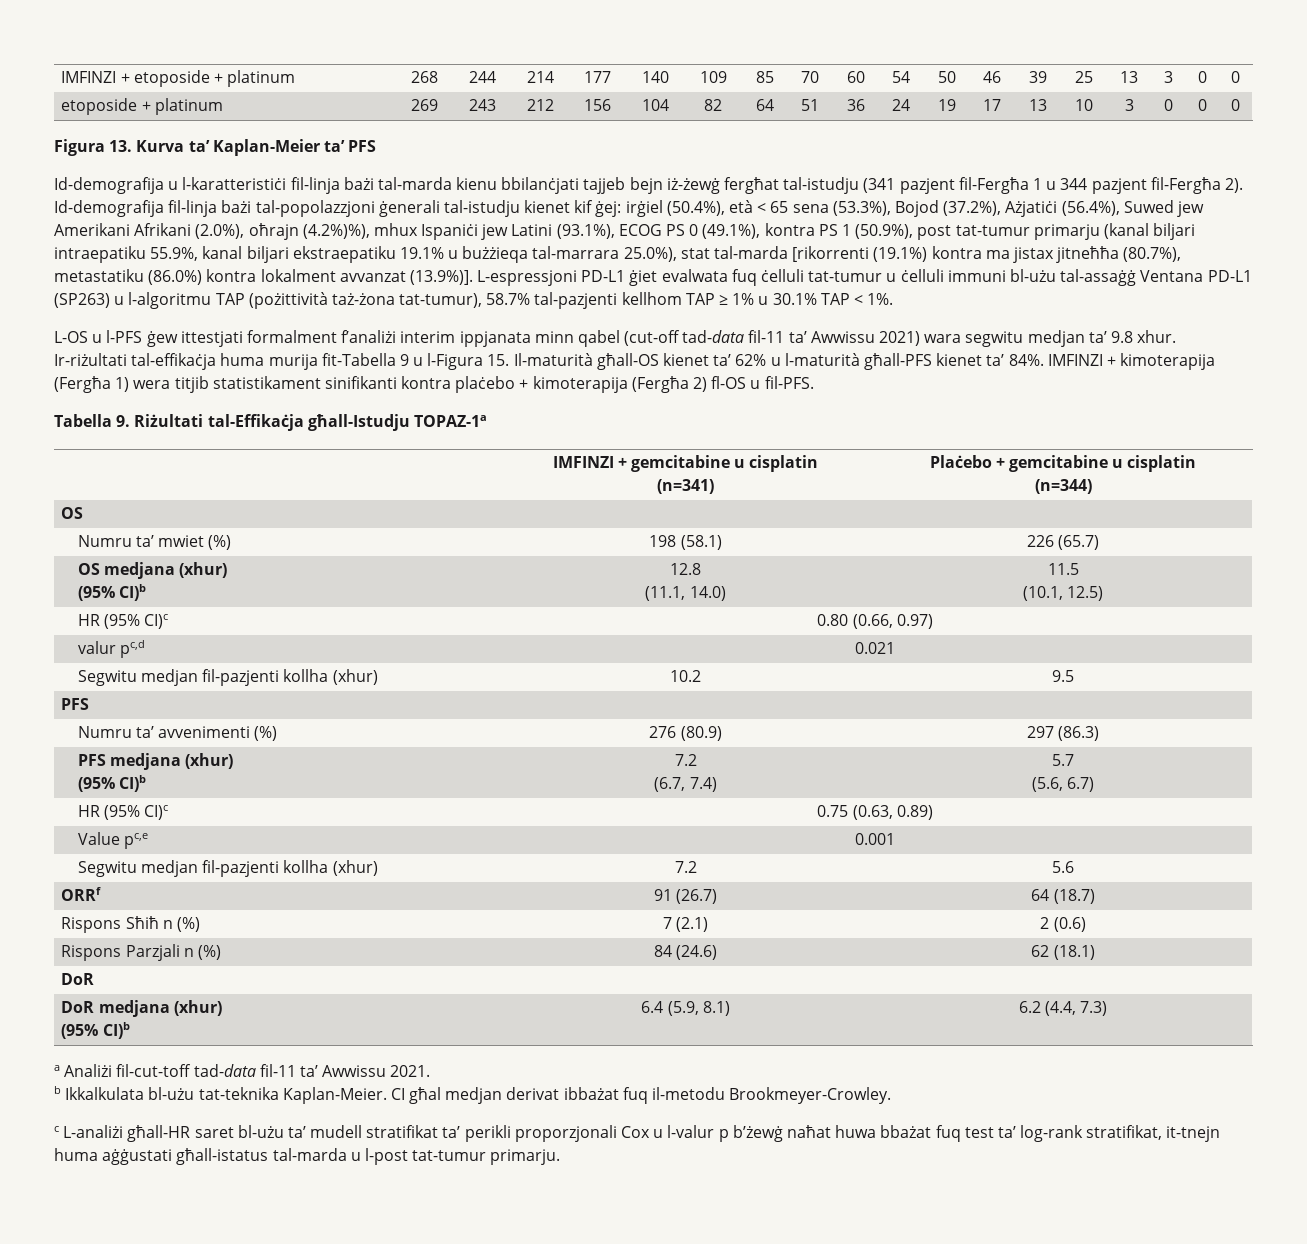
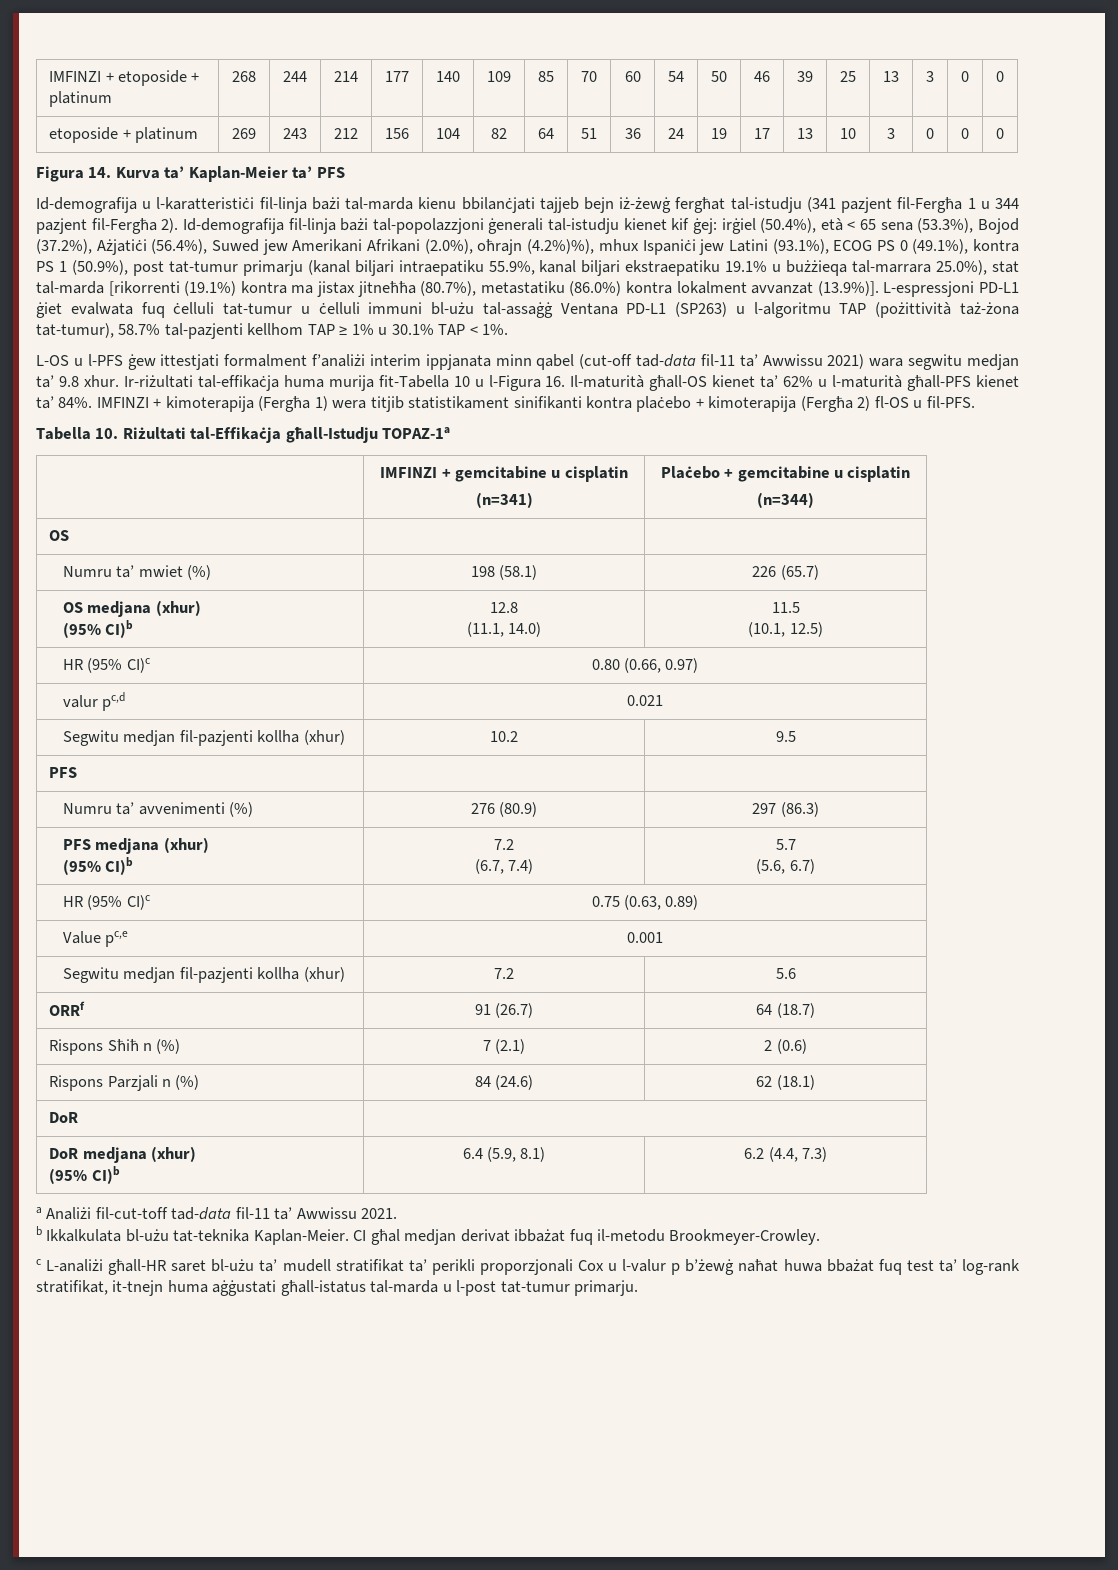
[109,140,133,152] 13. -> [88,167,112,178] 14.
[399,354,409,366] 9 -> [453,376,470,387] 10
[487,354,510,366] 15. -> [545,376,566,387] 16.
[116,415,131,427] 9. -> [95,428,119,439] 10.

